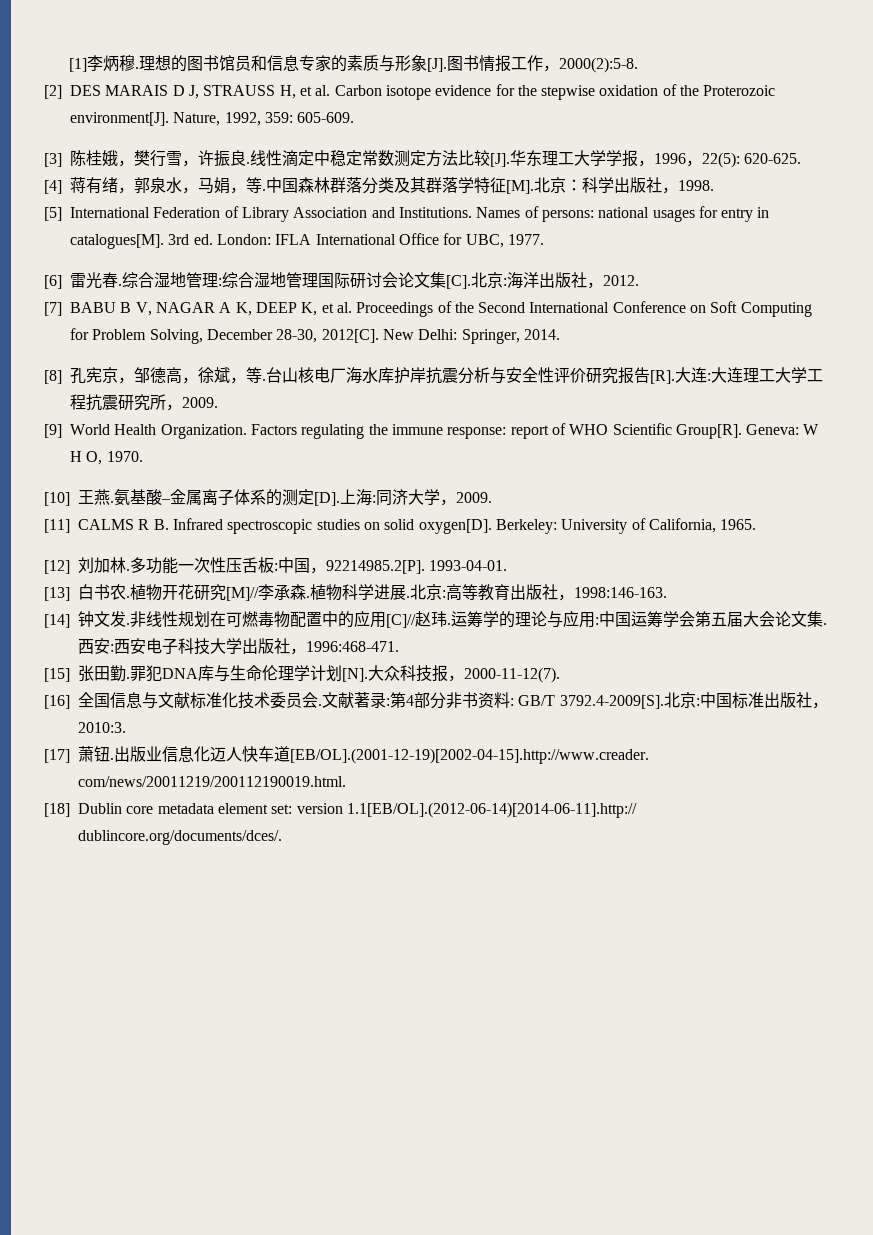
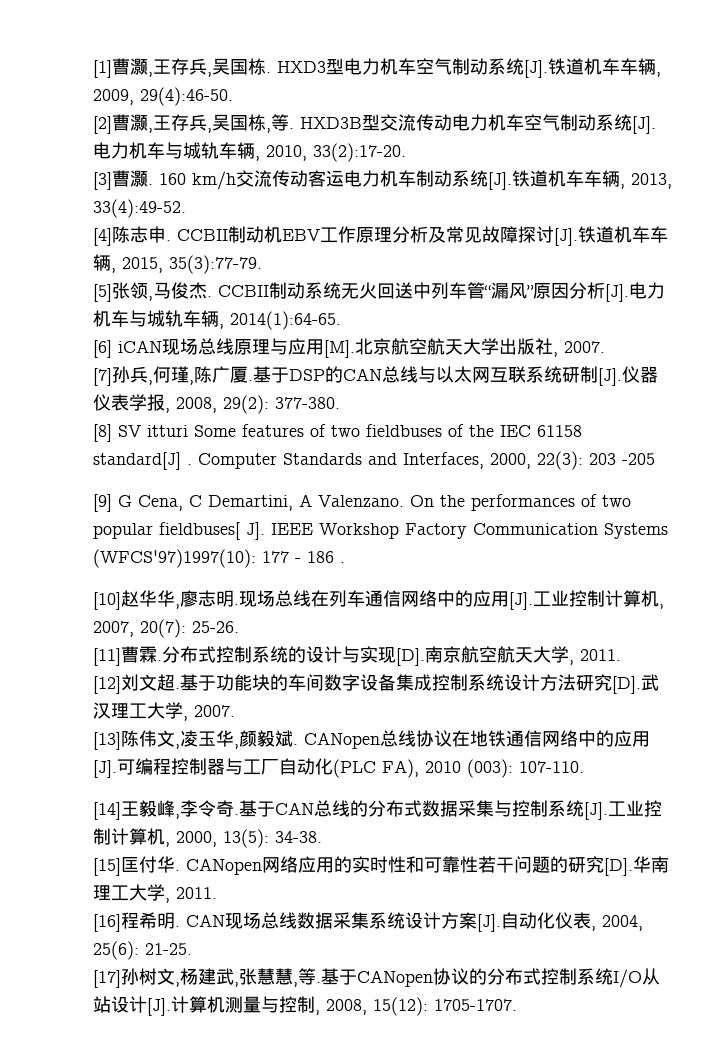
[87,55,639,73] [44,84,776,100] [70,112,355,126] [44,150,802,168] [44,177,714,194] [44,206,770,222] [70,233,544,249] [44,272,639,289] [44,301,812,317] [70,328,560,344] [44,367,823,384] [70,394,218,411] [44,423,820,439] [70,451,143,465] [44,489,492,506] [44,518,757,534] [44,557,508,574] [44,584,667,601] [44,610,827,628] [78,638,399,655] [44,665,560,683] [44,692,828,709] [78,722,126,733] [44,746,649,764] [78,776,346,787] [44,802,637,818] [78,830,282,845] 李炳穆.理想的图书馆员和信息专家的素质与形象[J].图书情报工作，2000(2):5-8. // [2] DES MARAIS D J, STRAUSS H, et al. Carbon isotope evidence for the stepwise oxidation of the Proterozoic environment[J]. Nature, 1992, 359: 605-609. // [3]陈桂娥，樊行雪，许振良.线性滴定中稳定常数测定方法比较[J].华东理工大学学报，1996，22(5): 620-625. // [4]蒋有绪，郭泉水，马娟，等.中国森林群落分类及其群落学特征[M].北京：科学出版社，1998. // [5] International Federation of Library Association and Institutions. Names of persons: national usages for entry in catalogues[M]. 3rd ed. London: IFLA International Office for UBC, 1977. // [6]雷光春.综合湿地管理:综合湿地管理国际研讨会论文集[C].北京:海洋出版社，2012. // [7] BABU B V, NAGAR A K, DEEP K, et al. Proceedings of the Second International Conference on Soft Computing for Problem Solving, December 28-30, 2012[C]. New Delhi: Springer, 2014. // [8]孔宪京，邹德高，徐斌，等.台山核电厂海水库护岸抗震分析与安全性评价研究报告[R].大连:大连理工大学工程抗震研究所，2009. // [9] World Health Organization. Factors regulating the immune response: report of WHO Scientific Group[R]. Geneva: W H O, 1970. // [10]王燕.氨基酸–金属离子体系的测定[D].上海:同济大学，2009. // [11] CALMS R B. Infrared spectroscopic studies on solid oxygen[D]. Berkeley: University of California, 1965. // [12]刘加林.多功能一次性压舌板:中国，92214985.2[P]. 1993-04-01. // [13]白书农.植物开花研究[M]//李承森.植物科学进展.北京:高等教育出版社，1998:146-163. // [14]钟文发.非线性规划在可燃毒物配置中的应用[C]//赵玮.运筹学的理论与应用:中国运筹学会第五届大会论文集.西安:西安电子科技大学出版社，1996:468-471. // [15]张田勤.罪犯DNA库与生命伦理学计划[N].大众科技报，2000-11-12(7). // [16]全国信息与文献标准化技术委员会.文献著录:第4部分非书资料: GB/T 3792.4-2009[S].北京:中国标准出版社，2010:3. // [17]萧钮.出版业信息化迈人快车道[EB/OL].(2001-12-19)[2002-04-15].http://www.creader. com/news/20011219/200112190019.html. // [18] Dublin core metadata element set: version 1.1[EB/OL].(2012-06-14)[2014-06-11].http:// dublincore.org/documents/dces/. -> [112,58,662,78] [93,87,234,106] [93,114,657,134] [93,142,407,162] [93,170,673,190] [93,199,187,218] [93,226,669,246] [93,254,263,274] [93,282,666,302] [93,310,342,330] [93,338,606,358] [93,366,659,386] [93,394,341,414] [93,424,583,442] [93,451,656,470] [93,494,632,512] [93,522,669,540] [93,549,346,568] [93,590,665,610] [93,619,240,638] [93,646,622,666] [93,674,660,694] [93,702,236,721] [93,730,651,750] [93,758,585,778] [93,800,663,820] [93,828,323,848] [93,856,670,876] [93,884,218,903] [93,912,644,932] [93,941,193,960] [93,968,661,988] [93,996,518,1016] 曹灏,王存兵,吴国栋. HXD3型电力机车空气制动系统[J].铁道机车车辆, 2009, 29(4):46-50. // [2]曹灏,王存兵,吴国栋,等. HXD3B型交流传动电力机车空气制动系统[J].电力机车与城轨车辆, 2010, 33(2):17-20. // [3]曹灏. 160 km/h交流传动客运电力机车制动系统[J].铁道机车车辆, 2013, 33(4):49-52. // [4]陈志申. CCBII制动机EBV工作原理分析及常见故障探讨[J].铁道机车车辆, 2015, 35(3):77-79. // [5]张领,马俊杰. CCBII制动系统无火回送中列车管“漏风”原因分析[J].电力机车与城轨车辆, 2014(1):64-65. // [6] iCAN现场总线原理与应用[M].北京航空航天大学出版社, 2007. // [7]孙兵,何瑾,陈广厦.基于DSP的CAN总线与以太网互联系统研制[J].仪器仪表学报, 2008, 29(2): 377-380. // [8] SV itturi Some features of two fieldbuses of the IEC 61158 standard[J] . Computer Standards and Interfaces, 2000, 22(3): 203 -205 // [9] G Cena, C Demartini, A Valenzano. On the performances of two popular fieldbuses[ J]. IEEE Workshop Factory Communication Systems (WFCS'97)1997(10): 177 - 186 . // [10]赵华华,廖志明.现场总线在列车通信网络中的应用[J].工业控制计算机, 2007, 20(7): 25-26. // [11]曹霖.分布式控制系统的设计与实现[D].南京航空航天大学, 2011. // [12]刘文超.基于功能块的车间数字设备集成控制系统设计方法研究[D].武汉理工大学, 2007. // [13]陈伟文,凌玉华,颜毅斌. CANopen总线协议在地铁通信网络中的应用[J].可编程控制器与工厂自动化(PLC FA), 2010 (003): 107-110. // [14]王毅峰,李令奇.基于CAN总线的分布式数据采集与控制系统[J].工业控制计算机, 2000, 13(5): 34-38. // [15]匡付华. CANopen网络应用的实时性和可靠性若干问题的研究[D].华南理工大学, 2011. // [16]程希明. CAN现场总线数据采集系统设计方案[J].自动化仪表, 2004, 25(6): 21-25. // [17]孙树文,杨建武,张慧慧,等.基于CANopen协议的分布式控制系统I/O从站设计[J].计算机测量与控制, 2008, 15(12): 1705-1707.

